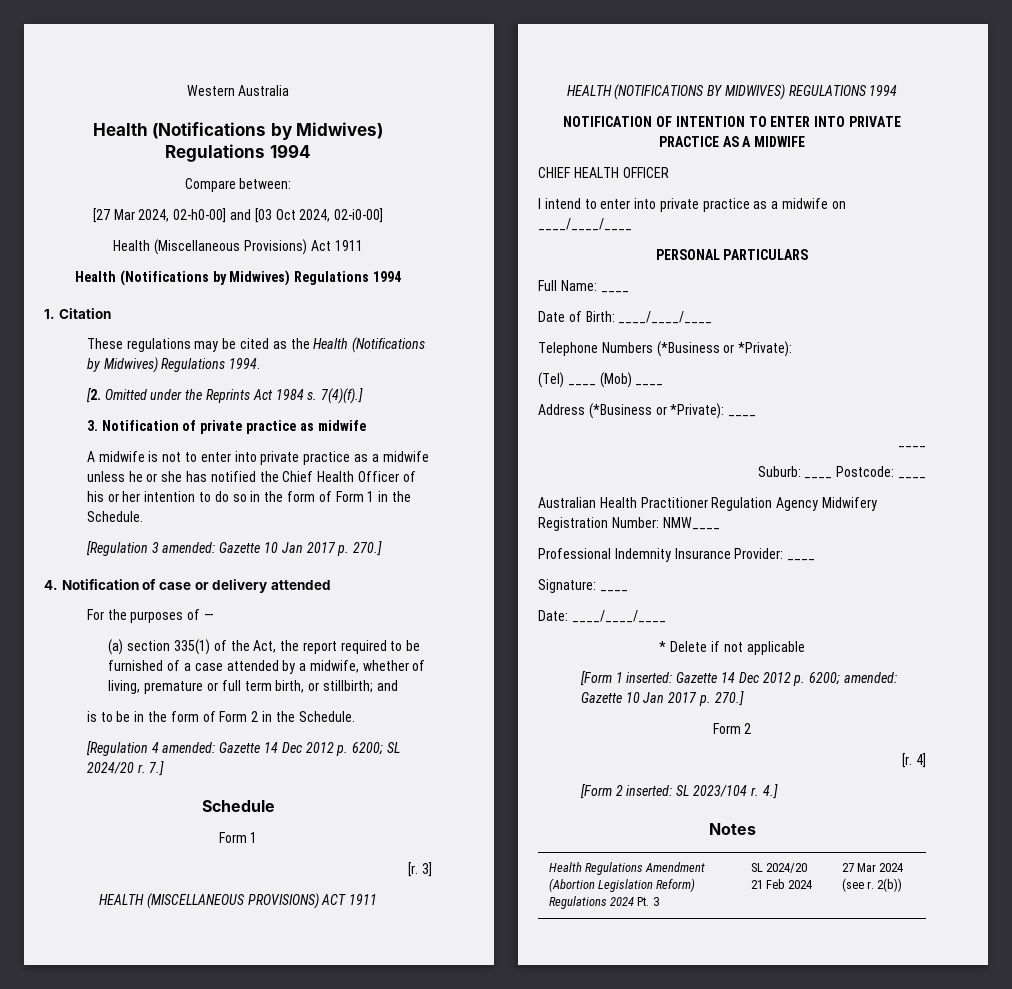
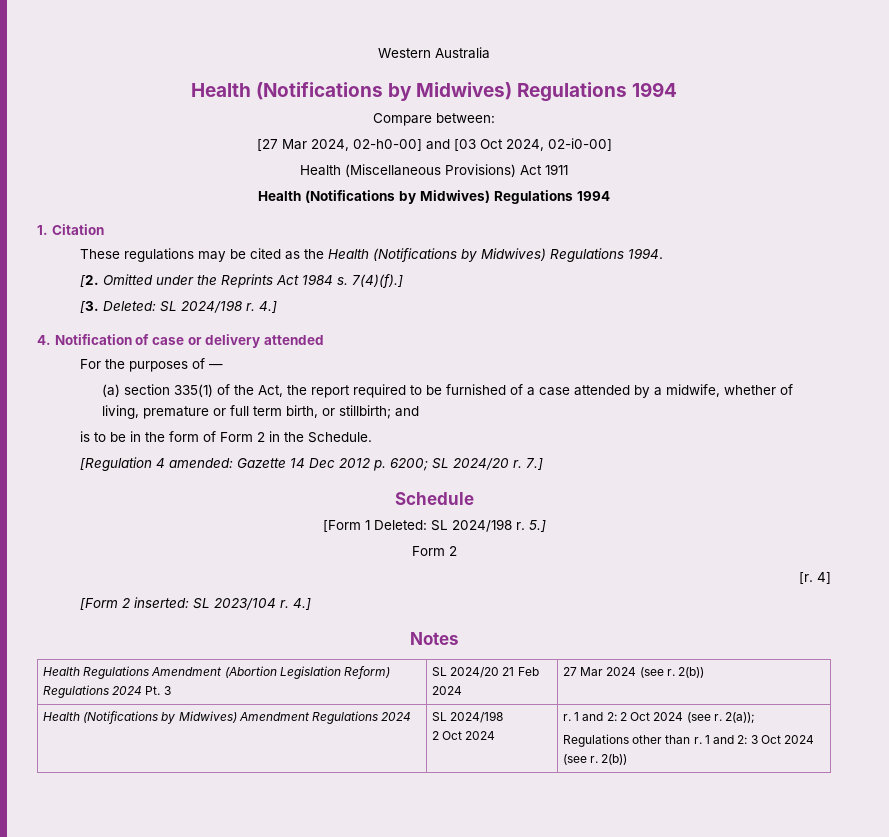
[86,420,366,434] [86,451,429,465] [86,471,416,482] [86,491,411,502] [86,511,143,522] [85,541,383,556] 3. Notification of private practice as midwife // A midwife is not to enter into private practice as a midwife unless he or she has notified the Chief Health Officer of his or her intention to do so in the form of Form 1 in the Schedule. // [Regulation 3 amended: Gazette 10 Jan 2017 p. 270.] -> [80,300,278,313] [3. Deleted: SL 2024/198 r. 4.]
[218,832,258,843] [408,862,432,877] [98,893,378,909] [566,84,898,100] [563,116,901,127] [658,136,806,147] [538,167,669,178] [538,198,846,212] [538,218,632,231] [655,249,809,260] [538,280,597,291] [600,291,629,293] [538,311,713,324] [538,341,793,357] [538,372,664,388] [538,403,757,419] [898,446,926,448] [757,466,801,477] [804,477,833,479] [836,466,895,477] [897,477,926,479] [538,497,877,511] [538,517,720,531] [538,548,784,562] [787,559,816,561] [538,579,628,593] [538,610,666,623] [659,641,805,655] [579,671,897,686] [580,691,744,706] Form 1 // [r. 3] // HEALTH (MISCELLANEOUS PROVISIONS) ACT 1911 // HEALTH (NOTIFICATIONS BY MIDWIVES) REGULATIONS 1994 // NOTIFICATION OF INTENTION TO ENTER INTO PRIVATE PRACTICE AS A MIDWIFE // CHIEF HEALTH OFFICER // I intend to enter into private practice as a midwife on ____/____/____ // PERSONAL PARTICULARS // Full Name: ____ // Date of Birth: ____/____/____ // Telephone Numbers (*Business or *Private): // (Tel) ____ (Mob) ____ // Address (*Business or *Private): ____ // ____ // Suburb: ____ Postcode: ____ // Australian Health Practitioner Regulation Agency Midwifery Registration Number: NMW____ // Professional Indemnity Insurance Provider: ____ // Signature: ____ // Date: ____/____/____ // * Delete if not applicable // [Form 1 inserted: Gazette 14 Dec 2012 p. 6200; amended: Gazette 10 Jan 2017 p. 270.] -> [322,519,546,532] [Form 1 Deleted: SL 2024/198 r. 5.]
(903, 885) none -> [42,711,412,724] [431,711,504,723] [431,731,496,740] [562,712,756,723] [562,734,815,747] [562,754,628,765] // Health (Notifications by Midwives) Amendment Regulations 2024 | SL 2024/198 // 2 Oct 2024 | r. 1 and 2: 2 Oct 2024 (see r. 2(a)); // Regulations other than r. 1 and 2: 3 Oct 2024 (see r. 2(b))

